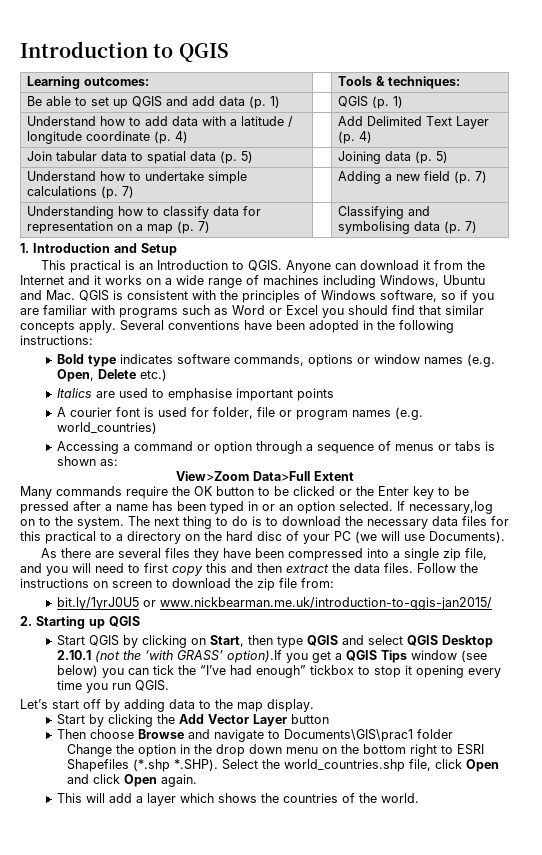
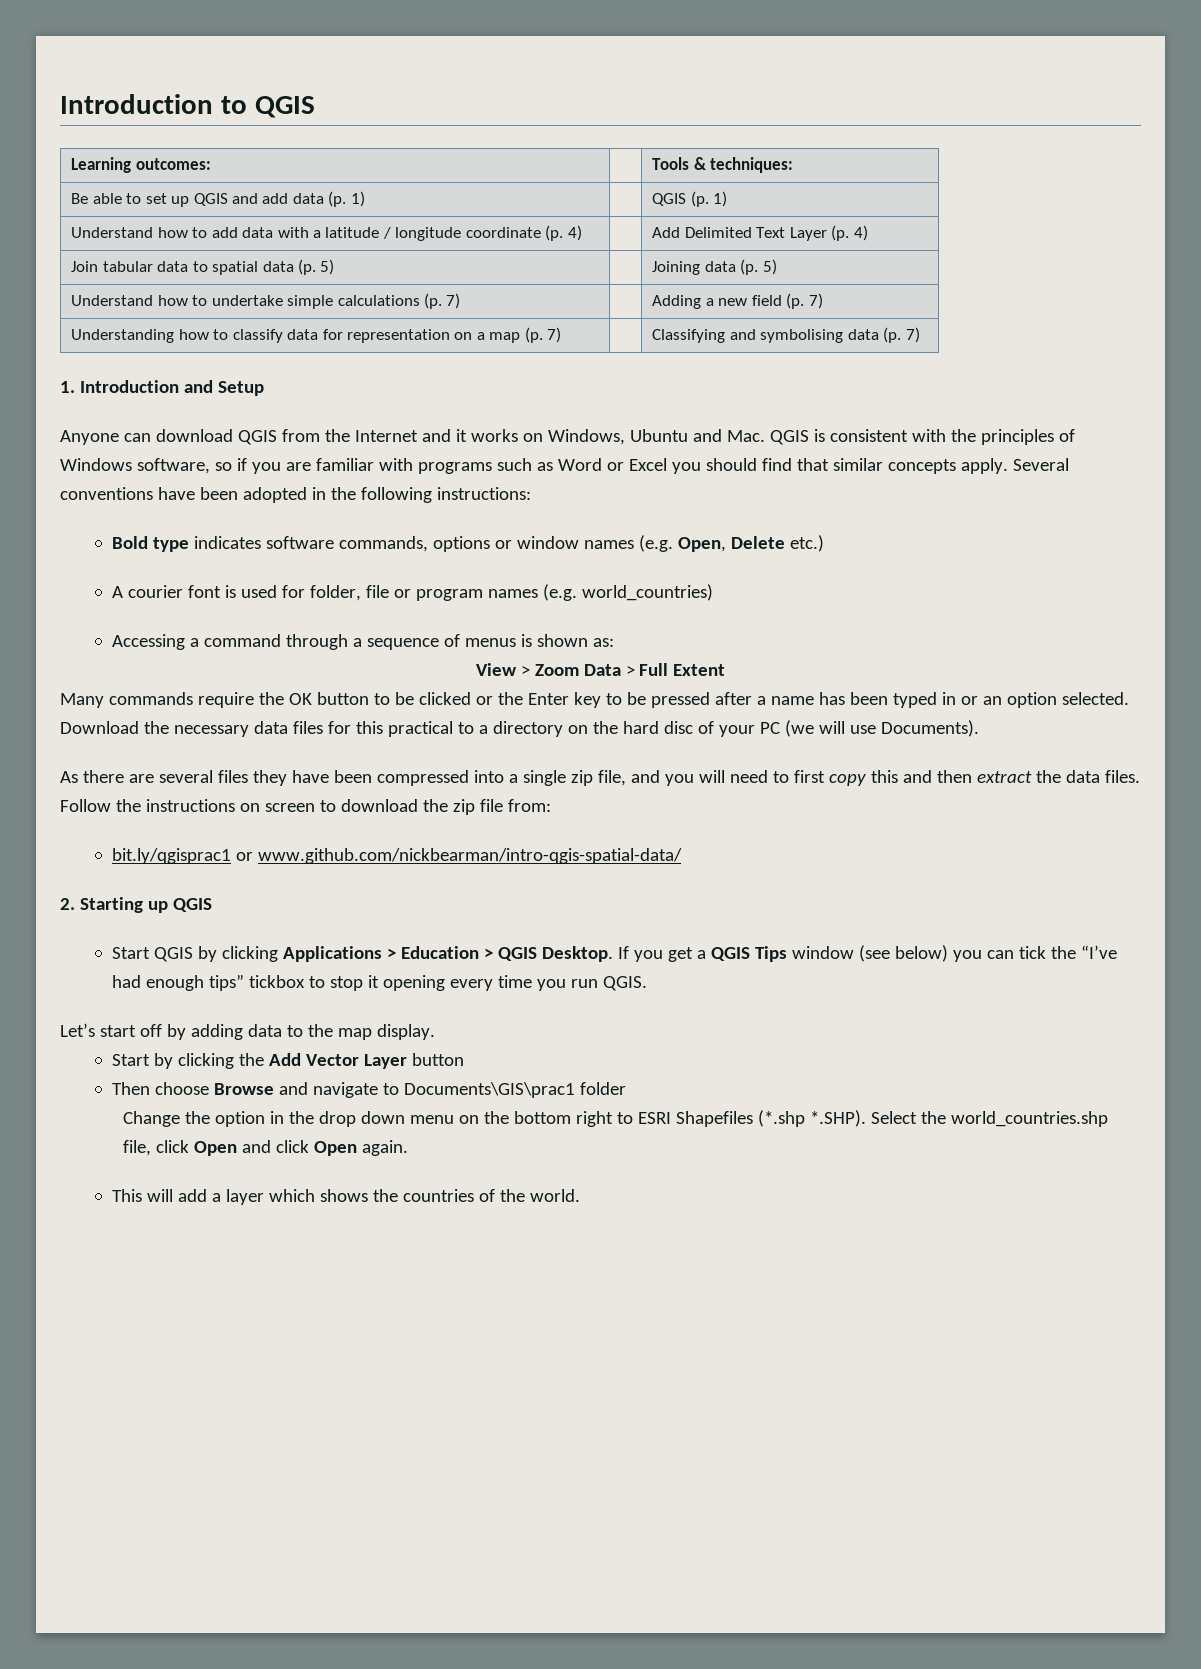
[41,260,283,273] This practical is an Introduction to QGIS. -> (264, 388) none
[423,260,431,270] it -> [237,430,277,445] QGIS
[165,275,376,288] a wide range of machines including -> (543, 437) none
[57,388,335,401] // Italics are used to emphasise important points -> (824, 543) none
[197,441,253,454] or option -> (281, 640) none
[438,441,482,451] or tabs -> (516, 642) none
[175,471,310,481] View>Zoom Data>Full -> [475,663,669,676] View > Zoom Data > Full
[397,501,493,514] [20,516,341,529] If necessary,log on to the system. The next thing to do is to download -> [60,721,139,734] Download
[57,597,493,610] bit.ly/1yrJ0U5 or www.nickbearman.me.uk/introduction-to-qgis-jan2015/ -> [111,848,682,864] bit.ly/qgisprac1 or www.github.com/nickbearman/intro-qgis-spatial-data/
[191,635,494,648] [57,650,283,663] on Start, then type QGIS and select QGIS Desktop 2.10.1 (not the ‘with GRASS’ option).If -> [282,946,629,962] Applications > Education > QGIS Desktop. If
[256,665,307,678] enough” -> [145,974,244,991] enough tips”

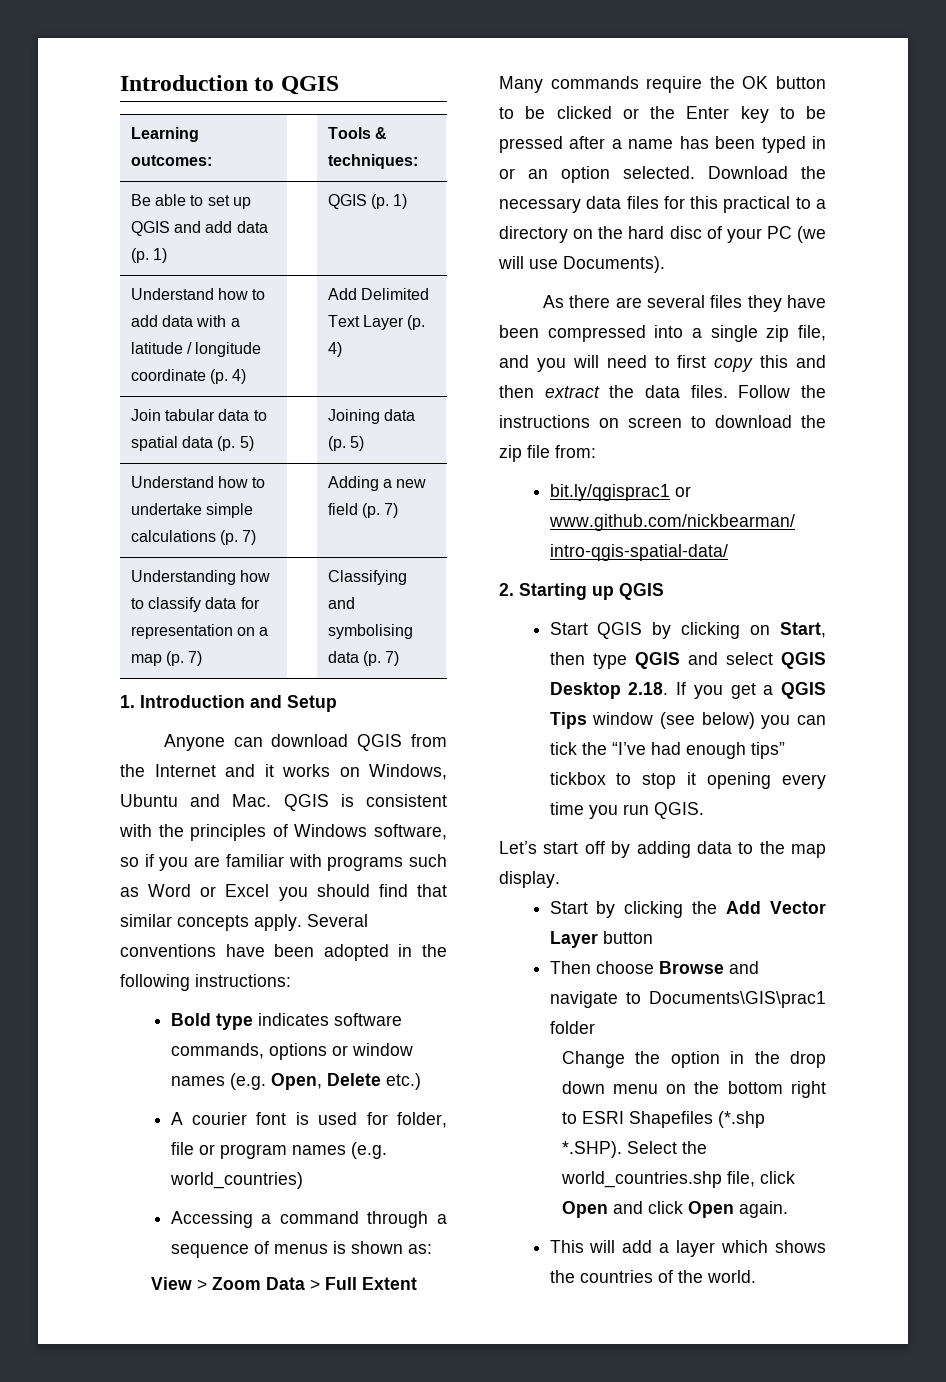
[282,946,613,962] Applications > Education > QGIS Desktop. -> [750,622,826,638] [549,652,826,669] [549,682,669,699] on Start, then type QGIS and select QGIS Desktop 2.18.

